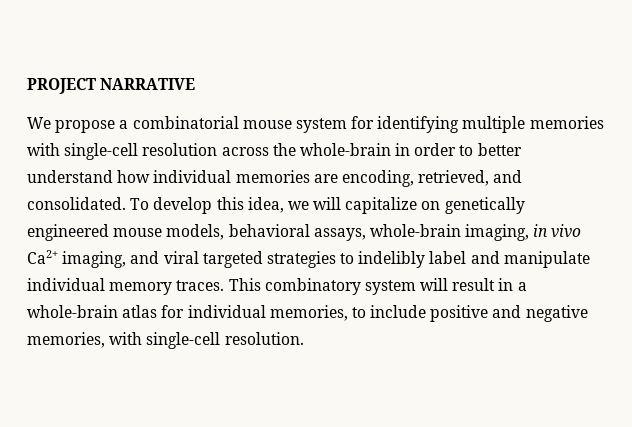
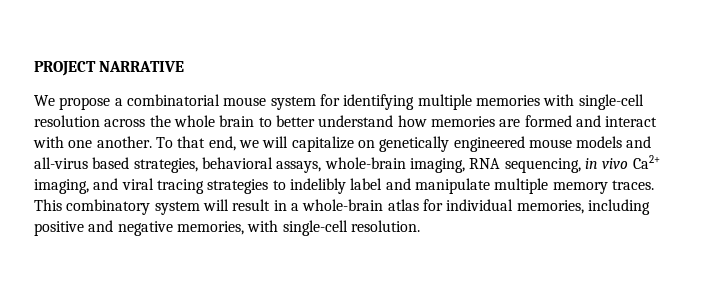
[299,143,457,156] whole-brain in order -> [173,115,255,127] whole brain
[153,170,232,183] individual -> (427, 121) none
[341,170,523,187] [27,197,284,214] encoding, retrieved, and consolidated. To develop this idea, -> [524,115,658,127] [33,136,236,151] formed and interact with one another. To that end,
[166,224,225,240] models, -> [576,136,652,148] [34,157,198,173] models and all-virus based strategies,
(530, 232) none -> [469,158,581,173] RNA sequencing,
[202,251,263,268] targeted -> [156,179,204,194] tracing
[27,278,105,291] individual -> [494,178,549,194] multiple
[351,305,427,318] to include -> [587,199,650,215] including

